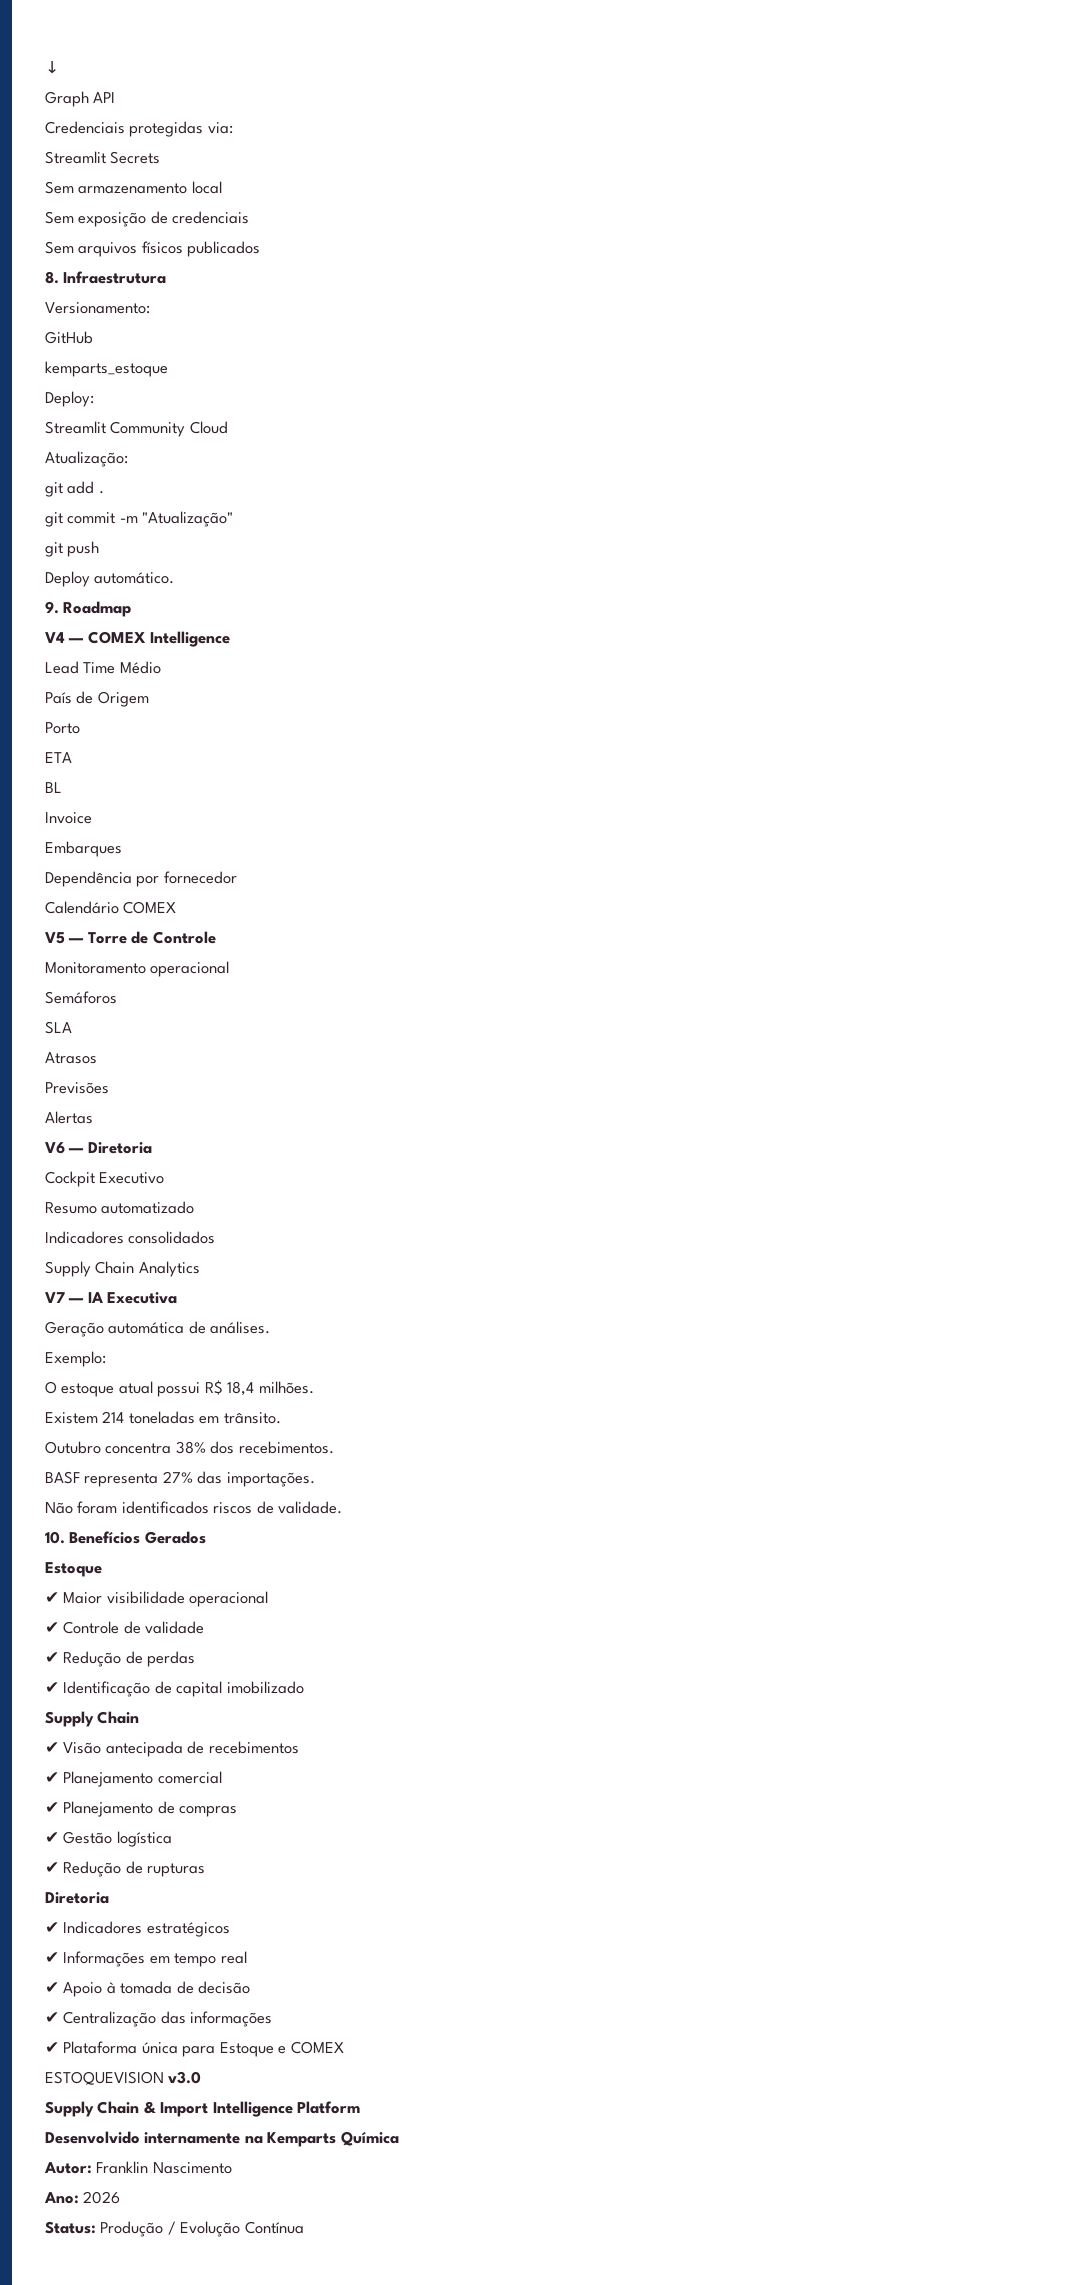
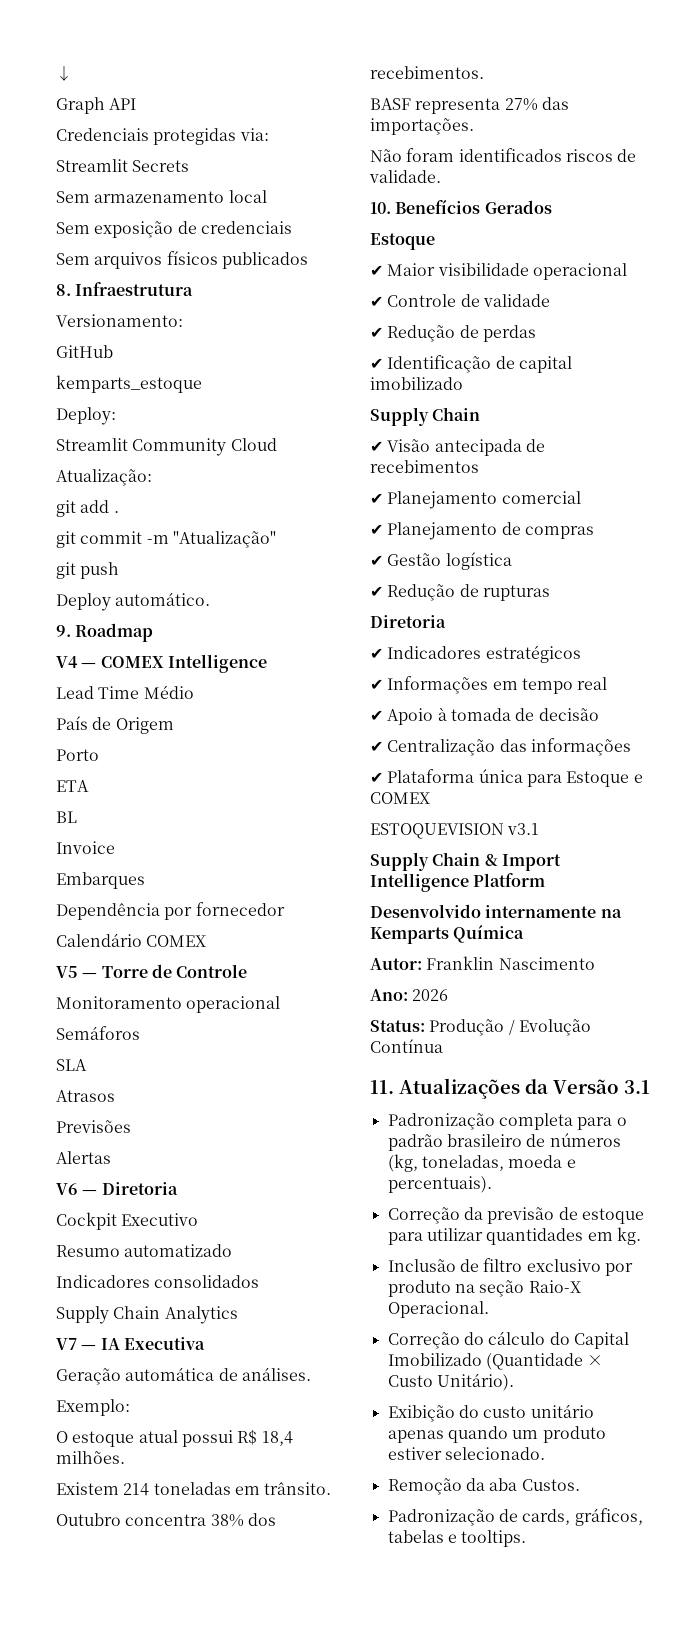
[168,2071,202,2084] v3.0 -> [507,823,540,835] v3.1
(304, 2227) none -> [370,1078,650,1099] [387,1113,627,1130] [387,1133,621,1151] [387,1154,576,1172] [387,1176,492,1193] [387,1207,644,1224] [387,1227,641,1245] [387,1258,633,1276] [387,1280,581,1297] [387,1301,489,1318] [387,1331,629,1349] [387,1353,604,1370] [387,1373,514,1391] [387,1404,594,1422] [387,1426,606,1443] [387,1447,545,1460] [387,1478,580,1495] [387,1508,643,1526] [387,1530,527,1547] // 11. Atualizações da Versão 3.1 // Padronização completa para o padrão brasileiro de números (kg, toneladas, moeda e percentuais). // Correção da previsão de estoque para utilizar quantidades em kg. // Inclusão de filtro exclusivo por produto na seção Raio-X Operacional. // Correção do cálculo do Capital Imobilizado (Quantidade × Custo Unitário). // Exibição do custo unitário apenas quando um produto estiver selecionado. // Remoção da aba Custos. // Padronização de cards, gráficos, tabelas e tooltips.

